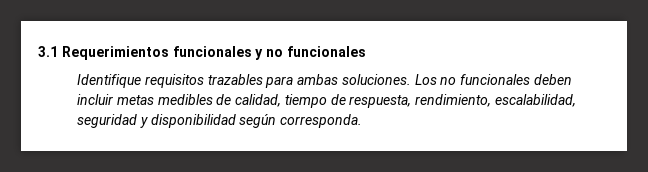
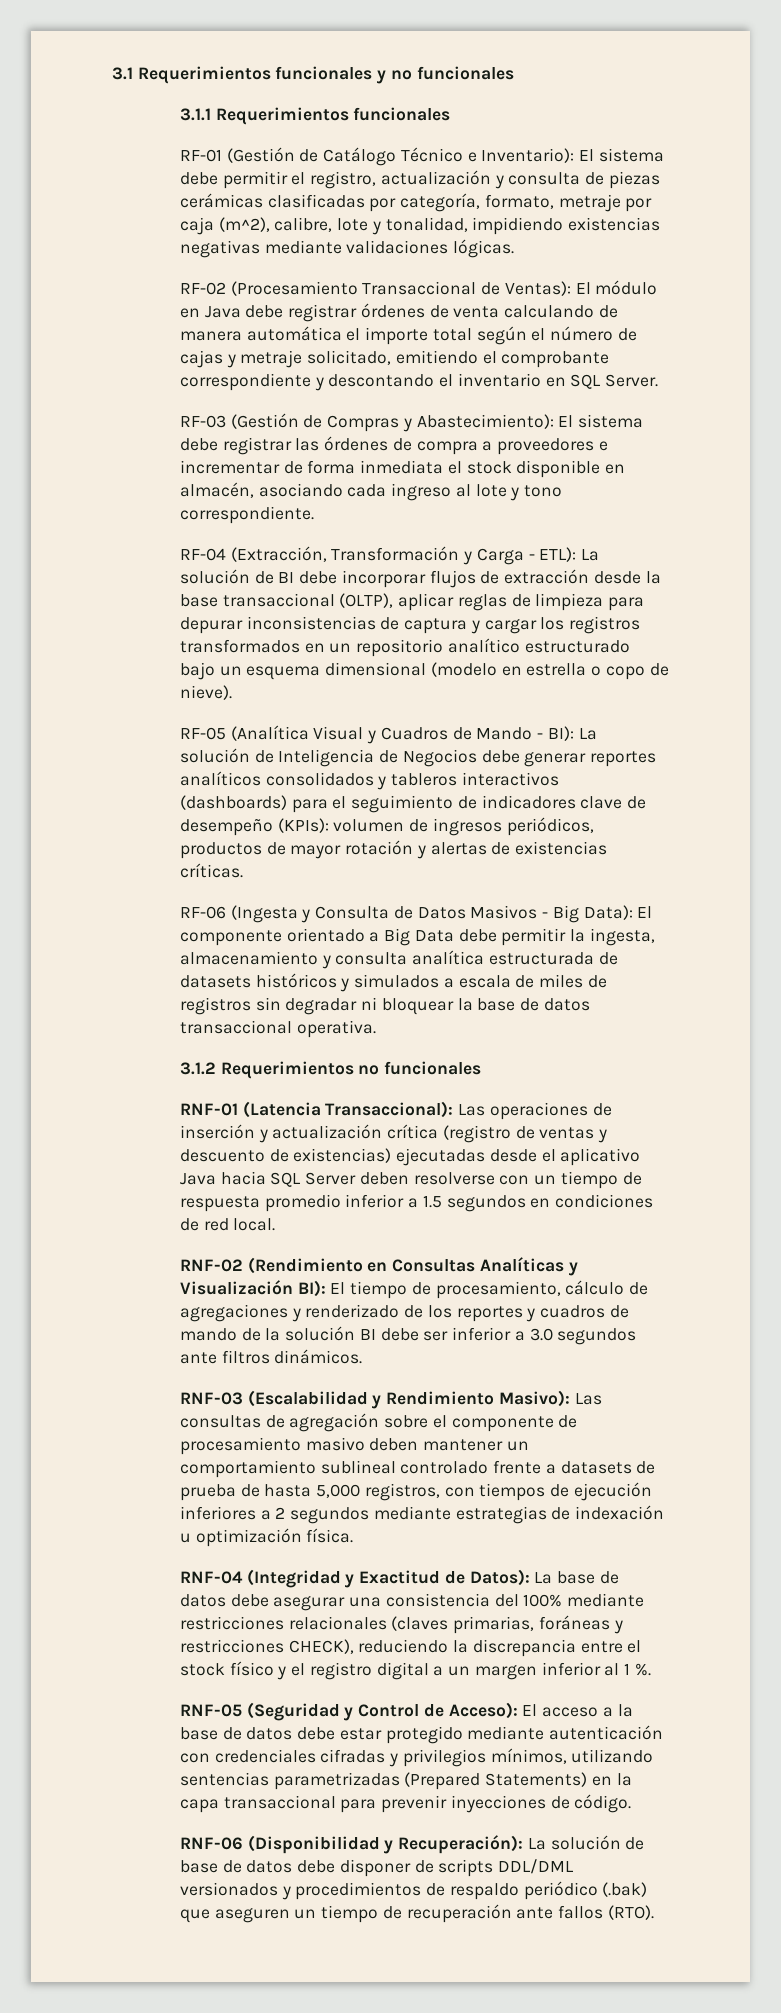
[76,74,572,88] [76,94,576,108] [76,114,363,128] Identifique requisitos trazables para ambas soluciones. Los no funcionales deben incluir metas medibles de calidad, tiempo de respuesta, rendimiento, escalabilidad, seguridad y disponibilidad según corresponda. -> [179,107,451,125] [179,147,664,166] [179,170,660,189] [179,193,653,212] [179,217,661,235] [179,239,515,258] [179,280,658,296] [179,303,618,322] [179,326,637,345] [179,350,610,368] [179,373,659,391] [179,413,644,432] [179,436,608,455] [179,460,626,478] [179,482,563,501] [179,506,314,524] [179,546,600,565] [179,569,661,588] [179,593,645,611] [179,616,641,634] [179,638,630,657] [179,662,669,680] [179,685,232,700] [179,725,597,744] [179,748,657,767] [179,771,559,790] [179,795,647,813] [179,817,594,836] [179,840,608,859] [179,863,243,878] [179,905,653,923] [179,928,655,946] [179,950,618,969] [179,973,607,992] [179,997,590,1015] [179,1020,376,1038] [179,1061,482,1079] [179,1101,612,1120] [179,1124,608,1143] [179,1148,641,1166] [179,1171,642,1189] [179,1194,654,1212] [179,1218,276,1231] [179,1257,578,1276] [179,1280,649,1299] [179,1304,629,1322] [179,1326,637,1345] [179,1349,363,1364] [179,1390,602,1409] [179,1413,578,1432] [179,1437,529,1455] [179,1460,656,1478] [179,1482,652,1501] [179,1505,665,1524] [179,1528,354,1547] [179,1569,619,1588] [179,1593,645,1611] [179,1615,623,1634] [179,1639,642,1657] [179,1661,651,1680] [179,1702,633,1721] [179,1725,664,1744] [179,1748,654,1767] [179,1772,632,1790] [179,1794,632,1813] [179,1835,645,1854] [179,1859,575,1877] [179,1881,648,1900] [179,1904,654,1923] 3.1.1 Requerimientos funcionales // RF-01 (Gestión de Catálogo Técnico e Inventario): El sistema debe permitir el registro, actualización y consulta de piezas cerámicas clasificadas por categoría, formato, metraje por caja (m^2), calibre, lote y tonalidad, impidiendo existencias negativas mediante validaciones lógicas. // RF-02 (Procesamiento Transaccional de Ventas): El módulo en Java debe registrar órdenes de venta calculando de manera automática el importe total según el número de cajas y metraje solicitado, emitiendo el comprobante correspondiente y descontando el inventario en SQL Server. // RF-03 (Gestión de Compras y Abastecimiento): El sistema debe registrar las órdenes de compra a proveedores e incrementar de forma inmediata el stock disponible en almacén, asociando cada ingreso al lote y tono correspondiente. // RF-04 (Extracción, Transformación y Carga - ETL): La solución de BI debe incorporar flujos de extracción desde la base transaccional (OLTP), aplicar reglas de limpieza para depurar inconsistencias de captura y cargar los registros transformados en un repositorio analítico estructurado bajo un esquema dimensional (modelo en estrella o copo de nieve). // RF-05 (Analítica Visual y Cuadros de Mando - BI): La solución de Inteligencia de Negocios debe generar reportes analíticos consolidados y tableros interactivos (dashboards) para el seguimiento de indicadores clave de desempeño (KPIs): volumen de ingresos periódicos, productos de mayor rotación y alertas de existencias críticas. // RF-06 (Ingesta y Consulta de Datos Masivos - Big Data): El componente orientado a Big Data debe permitir la ingesta, almacenamiento y consulta analítica estructurada de datasets históricos y simulados a escala de miles de registros sin degradar ni bloquear la base de datos transaccional operativa. // 3.1.2 Requerimientos no funcionales // RNF-01 (Latencia Transaccional): Las operaciones de inserción y actualización crítica (registro de ventas y descuento de existencias) ejecutadas desde el aplicativo Java hacia SQL Server deben resolverse con un tiempo de respuesta promedio inferior a 1.5 segundos en condiciones de red local. // RNF-02 (Rendimiento en Consultas Analíticas y Visualización BI): El tiempo de procesamiento, cálculo de agregaciones y renderizado de los reportes y cuadros de mando de la solución BI debe ser inferior a 3.0 segundos ante filtros dinámicos. // RNF-03 (Escalabilidad y Rendimiento Masivo): Las consultas de agregación sobre el componente de procesamiento masivo deben mantener un comportamiento sublineal controlado frente a datasets de prueba de hasta 5,000 registros, con tiempos de ejecución inferiores a 2 segundos mediante estrategias de indexación u optimización física. // RNF-04 (Integridad y Exactitud de Datos): La base de datos debe asegurar una consistencia del 100% mediante restricciones relacionales (claves primarias, foráneas y restricciones CHECK), reduciendo la discrepancia entre el stock físico y el registro digital a un margen inferior al 1 %. // RNF-05 (Seguridad y Control de Acceso): El acceso a la base de datos debe estar protegido mediante autenticación con credenciales cifradas y privilegios mínimos, utilizando sentencias parametrizadas (Prepared Statements) en la capa transaccional para prevenir inyecciones de código. // RNF-06 (Disponibilidad y Recuperación): La solución de base de datos debe disponer de scripts DDL/DML versionados y procedimientos de respaldo periódico (.bak) que aseguren un tiempo de recuperación ante fallos (RTO).

